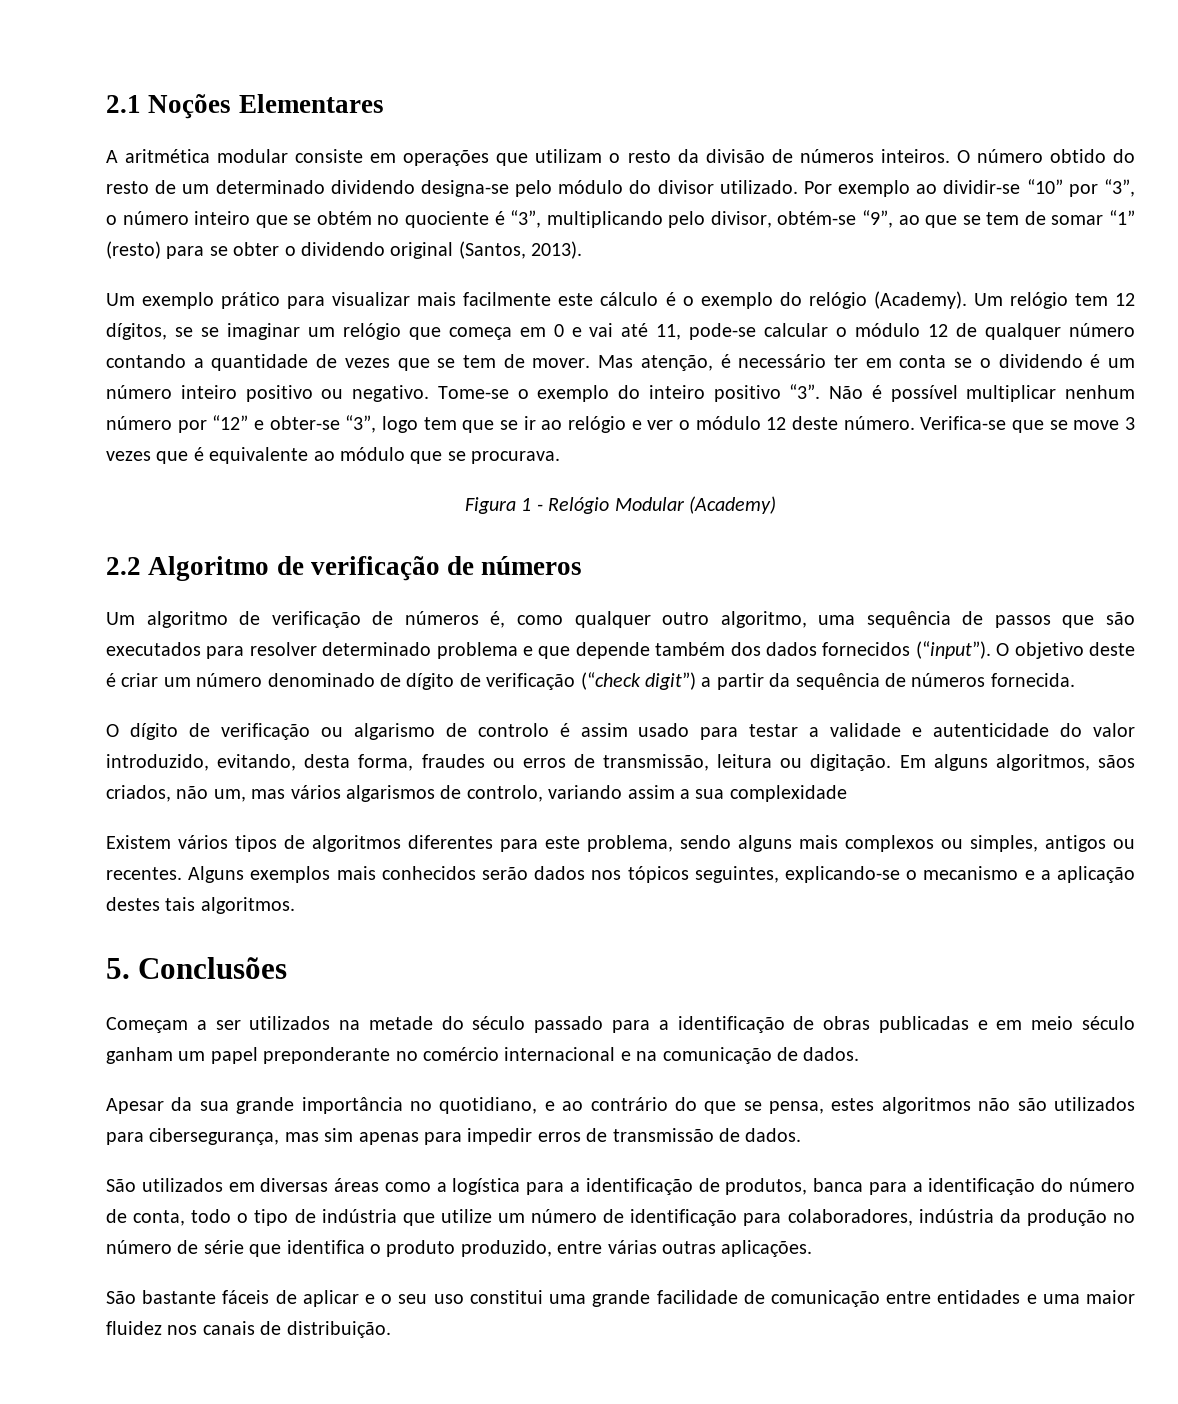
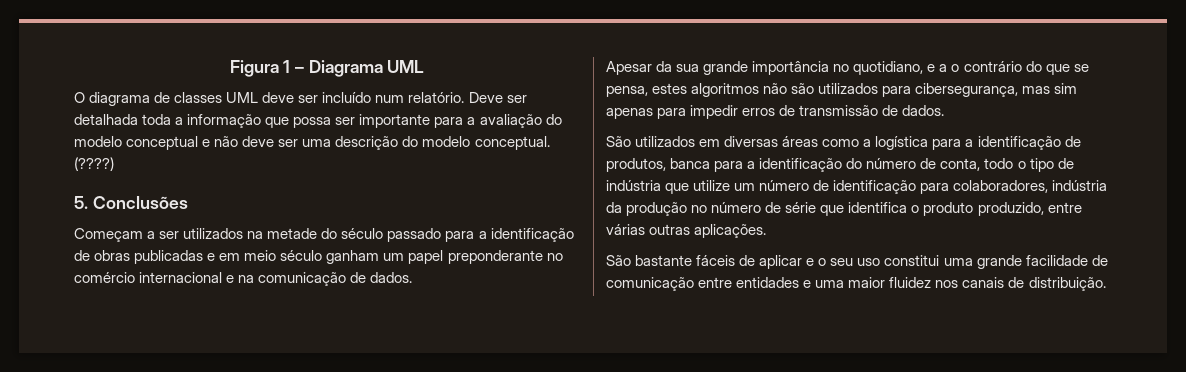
[106,94,384,119] [106,149,1135,166] [106,179,1135,197] [106,210,1135,228] [106,241,583,259] [106,291,1135,309] [106,323,1135,340] [106,354,1135,371] [106,384,1135,402] [106,415,1135,433] [106,447,561,464] [465,496,776,514] [106,556,583,581] [106,611,1135,628] [106,641,1135,659] [106,672,1075,690] [106,723,1135,740] [106,754,1135,771] [106,785,847,802] [106,835,1135,852] [106,866,1136,883] [106,897,295,914] 2.1 Noções Elementares // A aritmética modular consiste em operações que utilizam o resto da divisão de números inteiros. O número obtido do resto de um determinado dividendo designa-se pelo módulo do divisor utilizado. Por exemplo ao dividir-se “10” por “3”, o número inteiro que se obtém no quociente é “3”, multiplicando pelo divisor, obtém-se “9”, ao que se tem de somar “1” (resto) para se obter o dividendo original (Santos, 2013). // Um exemplo prático para visualizar mais facilmente este cálculo é o exemplo do relógio (Academy). Um relógio tem 12 dígitos, se se imaginar um relógio que começa em 0 e vai até 11, pode-se calcular o módulo 12 de qualquer número contando a quantidade de vezes que se tem de mover. Mas atenção, é necessário ter em conta se o dividendo é um número inteiro positivo ou negativo. Tome-se o exemplo do inteiro positivo “3”. Não é possível multiplicar nenhum número por “12” e obter-se “3”, logo tem que se ir ao relógio e ver o módulo 12 deste número. Verifica-se que se move 3 vezes que é equivalente ao módulo que se procurava. // Figura 1 - Relógio Modular (Academy) // 2.2 Algoritmo de verificação de números // Um algoritmo de verificação de números é, como qualquer outro algoritmo, uma sequência de passos que são executados para resolver determinado problema e que depende também dos dados fornecidos (“input”). O objetivo deste é criar um número denominado de dígito de verificação (“check digit”) a partir da sequência de números fornecida. // O dígito de verificação ou algarismo de controlo é assim usado para testar a validade e autenticidade do valor introduzido, evitando, desta forma, fraudes ou erros de transmissão, leitura ou digitação. Em alguns algoritmos, sãos criados, não um, mas vários algarismos de controlo, variando assim a sua complexidade // Existem vários tipos de algoritmos diferentes para este problema, sendo alguns mais complexos ou simples, antigos ou recentes. Alguns exemplos mais conhecidos serão dados nos tópicos seguintes, explicando-se o mecanismo e a aplicação destes tais algoritmos. -> [229,60,425,77] [74,92,527,106] [74,114,562,128] [74,136,550,150] [74,157,114,171] Figura 1 – Diagrama UML // O diagrama de classes UML deve ser incluído num relatório. Deve ser detalhada toda a informação que possa ser importante para a avaliação do modelo conceptual e não deve ser uma descrição do modelo conceptual. (????)
[562,1101,584,1111] ao -> [939,64,960,72] a o

